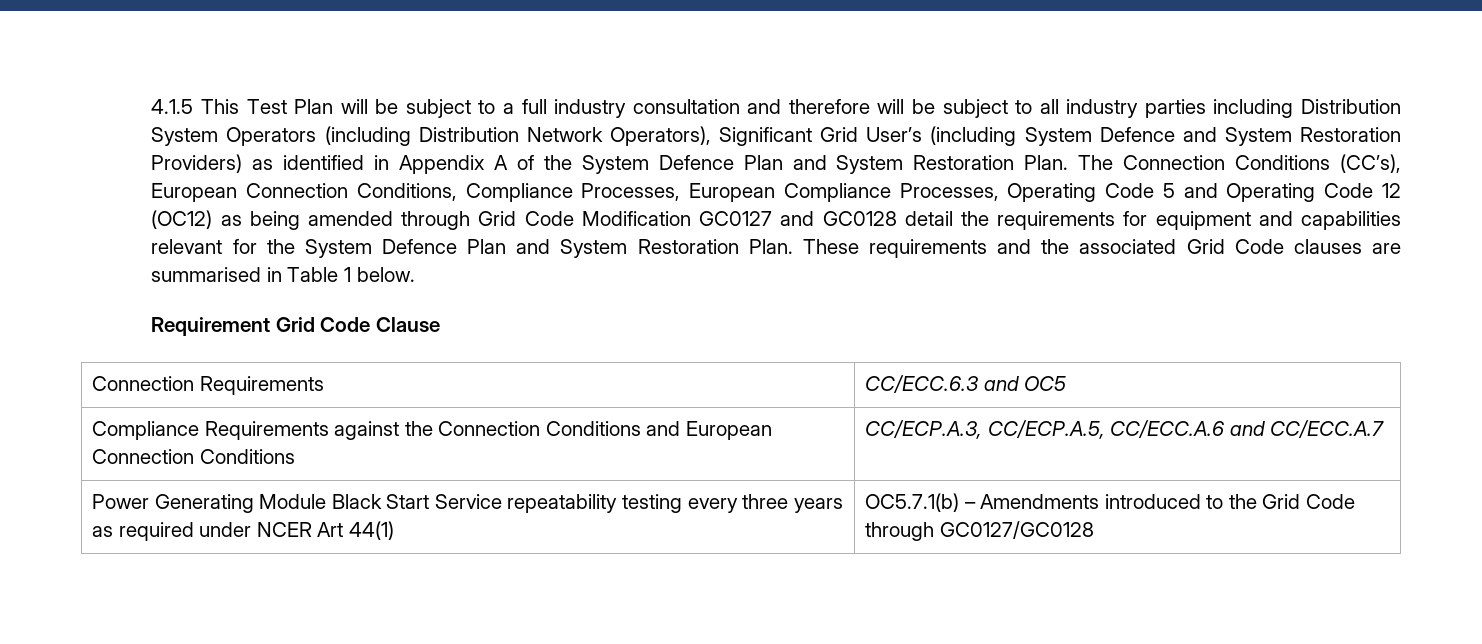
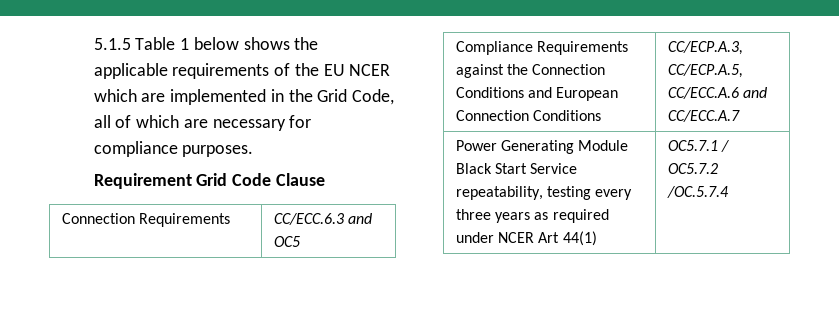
[151,99,1401,118] [151,126,1401,146] [151,154,1401,174] [151,183,1402,202] [151,210,1401,230] [151,239,1401,258] [151,267,415,282] 4.1.5 This Test Plan will be subject to a full industry consultation and therefore will be subject to all industry parties including Distribution System Operators (including Distribution Network Operators), Significant Grid User’s (including System Defence and System Restoration Providers) as identified in Appendix A of the System Defence Plan and System Restoration Plan. The Connection Conditions (CC’s), European Connection Conditions, Compliance Processes, European Compliance Processes, Operating Code 5 and Operating Code 12 (OC12) as being amended through Grid Code Modification GC0127 and GC0128 detail the requirements for equipment and capabilities relevant for the System Defence Plan and System Restoration Plan. These requirements and the associated Grid Code clauses are summarised in Table 1 below. -> [93,37,319,50] [93,63,391,79] [93,89,394,105] [93,115,312,131] [93,141,254,157] 5.1.5 Table 1 below shows the applicable requirements of the EU NCER which are implemented in the Grid Code, all of which are necessary for compliance purposes.
[507,494,618,513] repeatability -> [455,186,543,200] repeatability,
[865,493,1355,512] [865,521,1094,541] OC5.7.1(b) – Amendments introduced to the Grid Code through GC0127/GC0128 -> [667,140,729,152] [667,163,718,174] [666,186,729,198] OC5.7.1 / OC5.7.2 /OC.5.7.4

